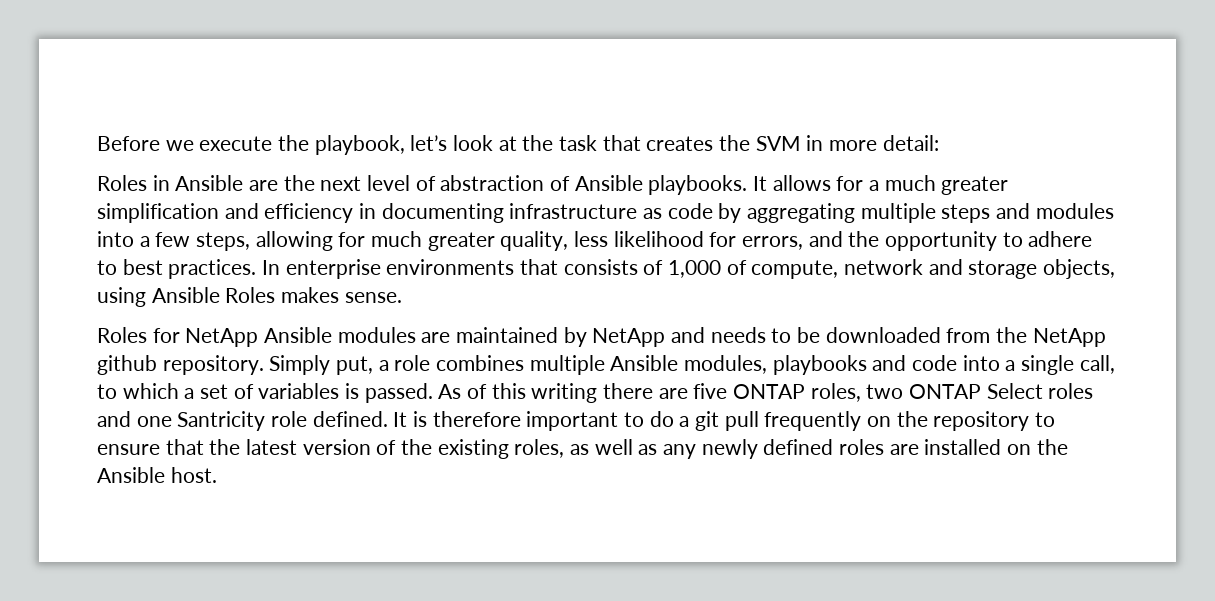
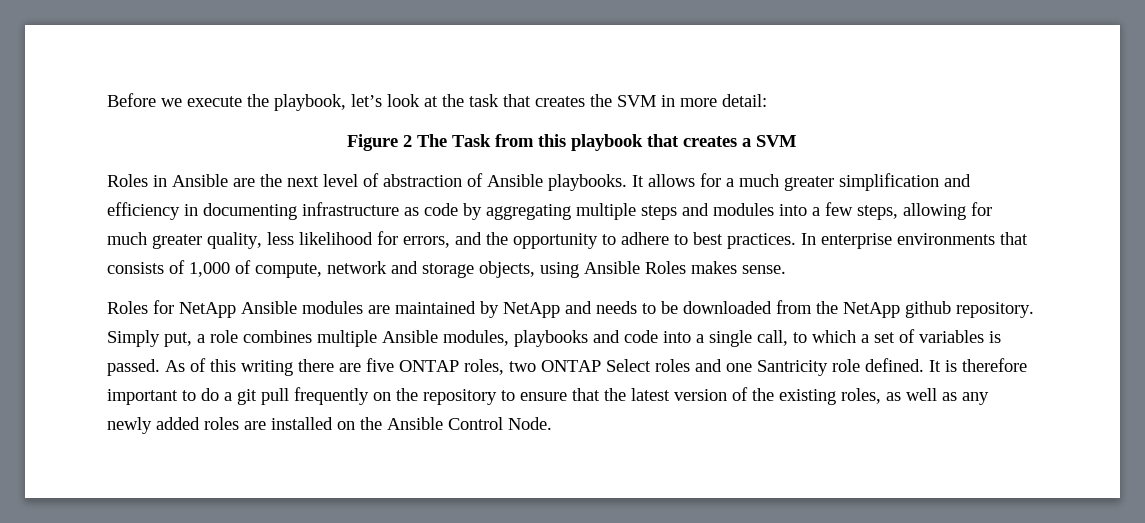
(939, 143) none -> [347,134,796,151] // Figure 2 The Task from this playbook that creates a SVM
[763,439,834,455] defined -> [156,417,200,430] added
[170,467,217,483] host. -> [448,417,552,430] Control Node.

